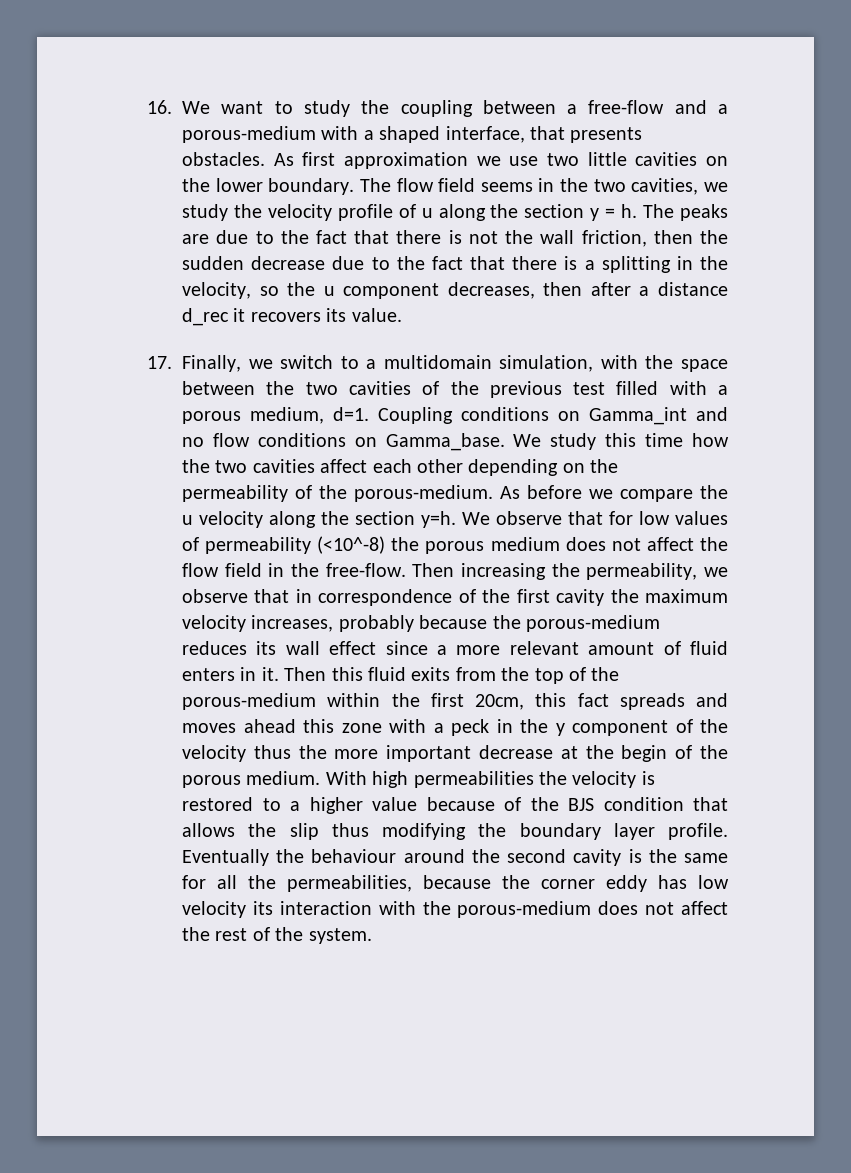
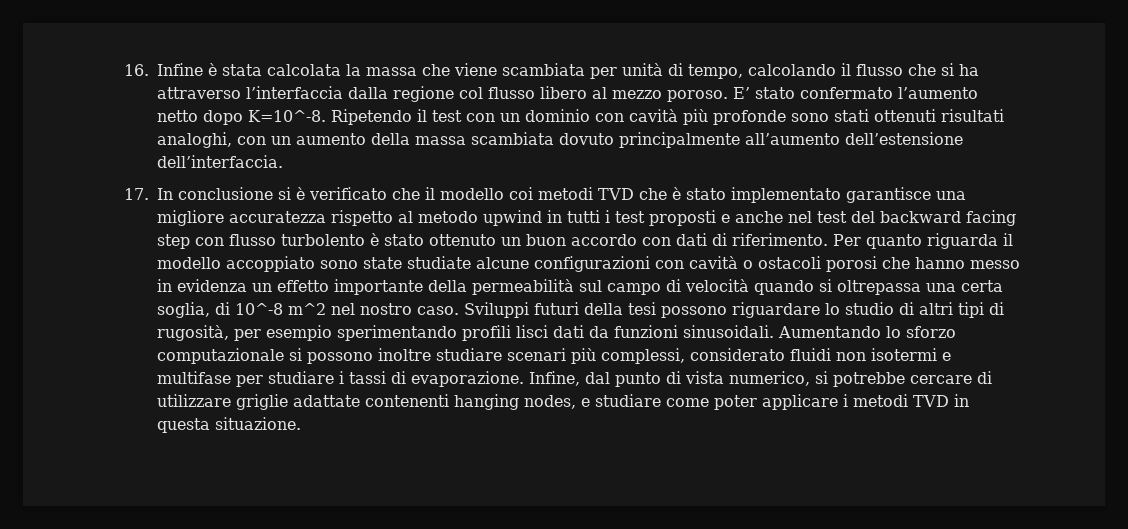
[182,100,728,117] [182,126,643,143] [182,152,728,169] [182,178,729,195] [182,204,728,221] [182,230,728,247] [182,256,728,273] [182,282,729,299] [182,308,402,326] [147,355,729,372] [182,381,728,398] [182,407,728,425] [182,433,730,451] [182,459,619,476] [182,485,728,502] [182,511,728,528] [182,536,728,554] [182,563,728,580] [182,589,728,606] [182,615,661,632] [182,641,729,655] [182,667,620,684] [182,693,728,710] [182,719,728,736] [182,745,728,762] [182,771,655,788] [182,797,728,814] [182,823,728,840] [182,849,728,866] [182,875,730,892] [182,901,728,918] [182,927,372,944] We want to study the coupling between a free-flow and a porous-medium with a shaped interface, that presents obstacles. As first approximation we use two little cavities on the lower boundary. The flow field seems in the two cavities, we study the velocity profile of u along the section y = h. The peaks are due to the fact that there is not the wall friction, then the sudden decrease due to the fact that there is a splitting in the velocity, so the u component decreases, then after a distance d_rec it recovers its value. // 17. Finally, we switch to a multidomain simulation, with the space between the two cavities of the previous test filled with a porous medium, d=1. Coupling conditions on Gamma_int and no flow conditions on Gamma_base. We study this time how the two cavities affect each other depending on the permeability of the porous-medium. As before we compare the u velocity along the section y=h. We observe that for low values of permeability (<10^-8) the porous medium does not affect the flow field in the free-flow. Then increasing the permeability, we observe that in correspondence of the first cavity the maximum velocity increases, probably because the porous-medium reduces its wall effect since a more relevant amount of fluid enters in it. Then this fluid exits from the top of the porous-medium within the first 20cm, this fact spreads and moves ahead this zone with a peck in the y component of the velocity thus the more important decrease at the begin of the porous medium. With high permeabilities the velocity is restored to a higher value because of the BJS condition that allows the slip thus modifying the boundary layer profile. Eventually the behaviour around the second cavity is the same for all the permeabilities, because the corner eddy has low velocity its interaction with the porous-medium does not affect the rest of the system. -> [156,63,979,79] [156,86,978,102] [156,109,1004,125] [156,132,963,148] [156,155,283,168] [123,187,966,203] [156,210,1016,226] [156,233,1013,249] [156,256,1020,272] [156,279,1003,295] [156,302,1004,318] [156,325,956,341] [156,348,951,364] [156,371,992,387] [156,394,969,410] [156,417,301,433] Infine è stata calcolata la massa che viene scambiata per unità di tempo, calcolando il flusso che si ha attraverso l’interfaccia dalla regione col flusso libero al mezzo poroso. E’ stato confermato l’aumento netto dopo K=10^-8. Ripetendo il test con un dominio con cavità più profonde sono stati ottenuti risultati analoghi, con un aumento della massa scambiata dovuto principalmente all’aumento dell’estensione dell’interfaccia. // 17. In conclusione si è verificato che il modello coi metodi TVD che è stato implementato garantisce una migliore accuratezza rispetto al metodo upwind in tutti i test proposti e anche nel test del backward facing step con flusso turbolento è stato ottenuto un buon accordo con dati di riferimento. Per quanto riguarda il modello accoppiato sono state studiate alcune configurazioni con cavità o ostacoli porosi che hanno messo in evidenza un effetto importante della permeabilità sul campo di velocità quando si oltrepassa una certa soglia, di 10^-8 m^2 nel nostro caso. Sviluppi futuri della tesi possono riguardare lo studio di altri tipi di rugosità, per esempio sperimentando profili lisci dati da funzioni sinusoidali. Aumentando lo sforzo computazionale si possono inoltre studiare scenari più complessi, considerato fluidi non isotermi e multifase per studiare i tassi di evaporazione. Infine, dal punto di vista numerico, si potrebbe cercare di utilizzare griglie adattate contenenti hanging nodes, e studiare come poter applicare i metodi TVD in questa situazione.

